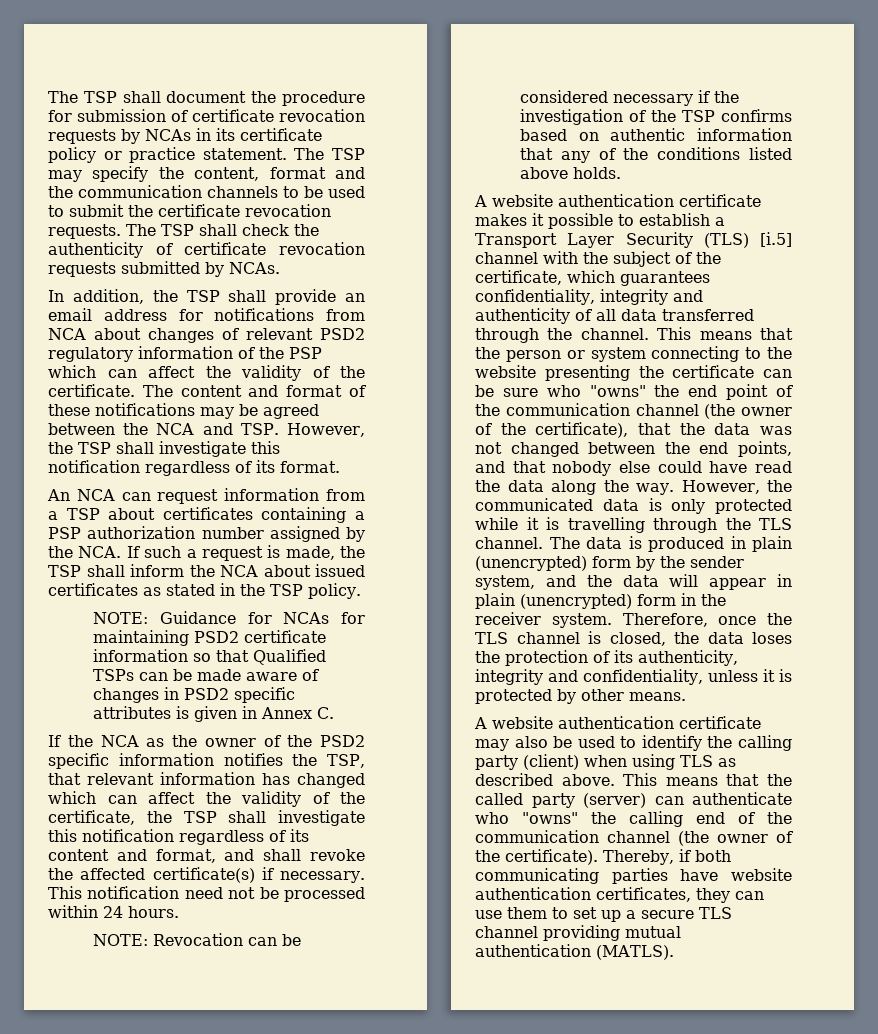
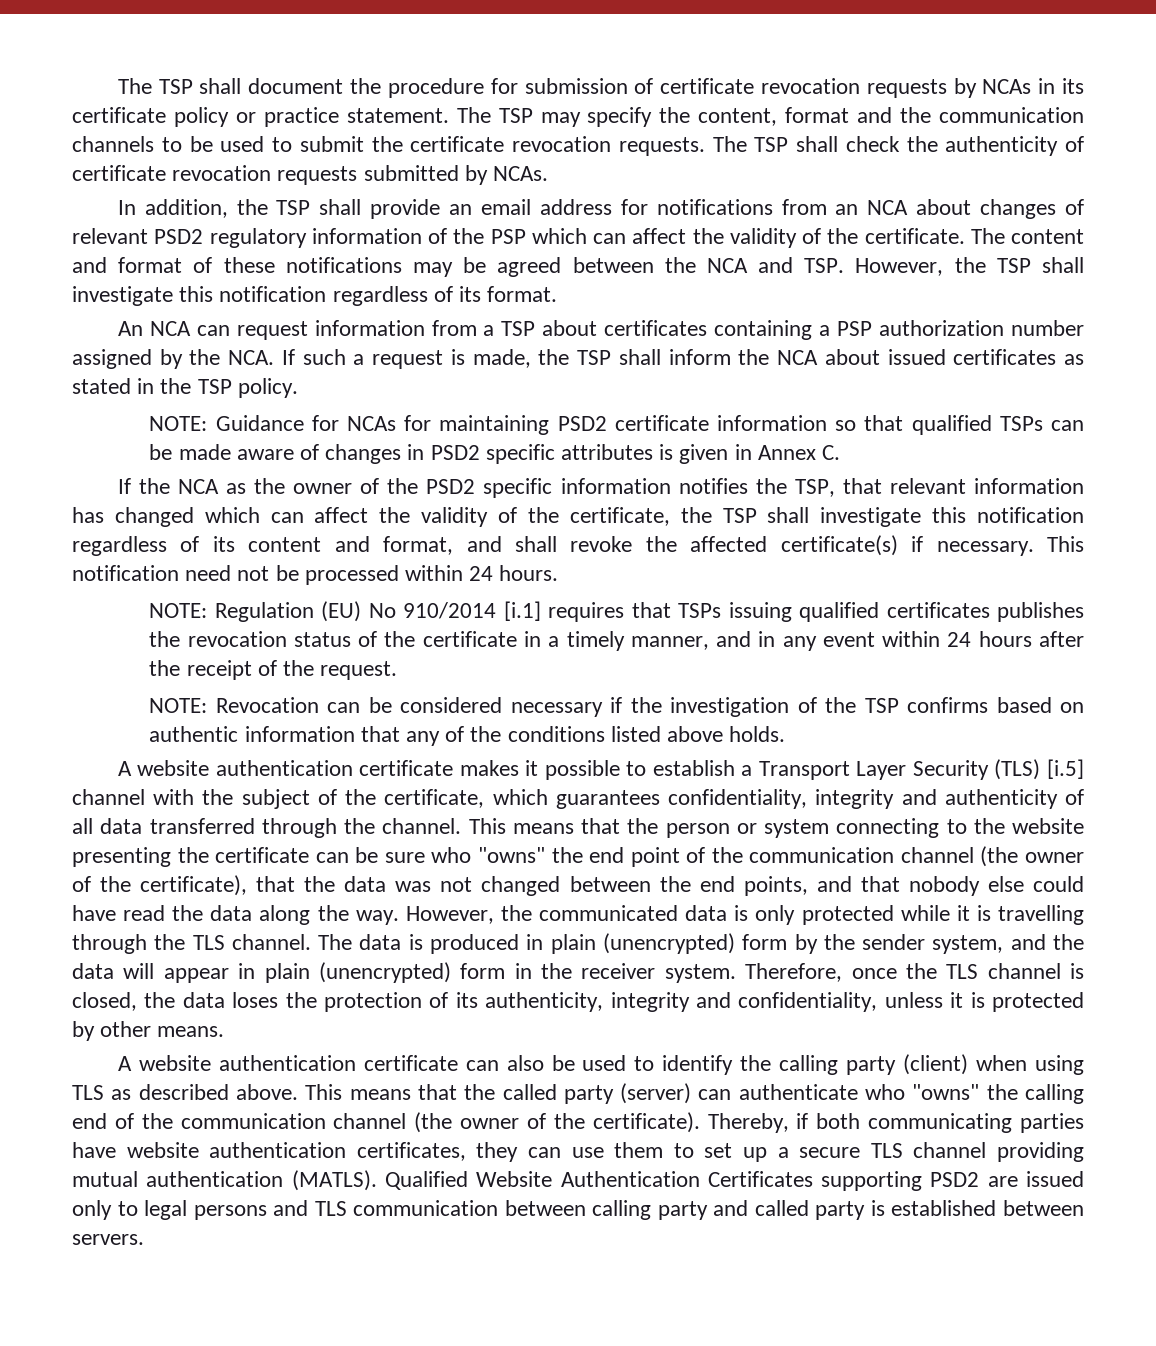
(365, 315) none -> [835,204,859,215] an
[253,649,327,665] Qualified -> [911,415,992,435] qualified
(179, 912) none -> [149,601,1085,622] [149,631,1085,651] [149,660,398,680] // NOTE: Regulation (EU) No 910/2014 [i.1] requires that TSPs issuing qualified certificates publishes the revocation status of the certificate in a timely manner, and in any event within 24 hours after the receipt of the request.
[475,739,509,751] may -> [465,1060,499,1071] can
(674, 952) none -> [384,1171,1084,1191] [72,1200,1084,1220] [72,1234,144,1245] Qualified Website Authentication Certificates supporting PSD2 are issued only to legal persons and TLS communication between calling party and called party is established between servers.

